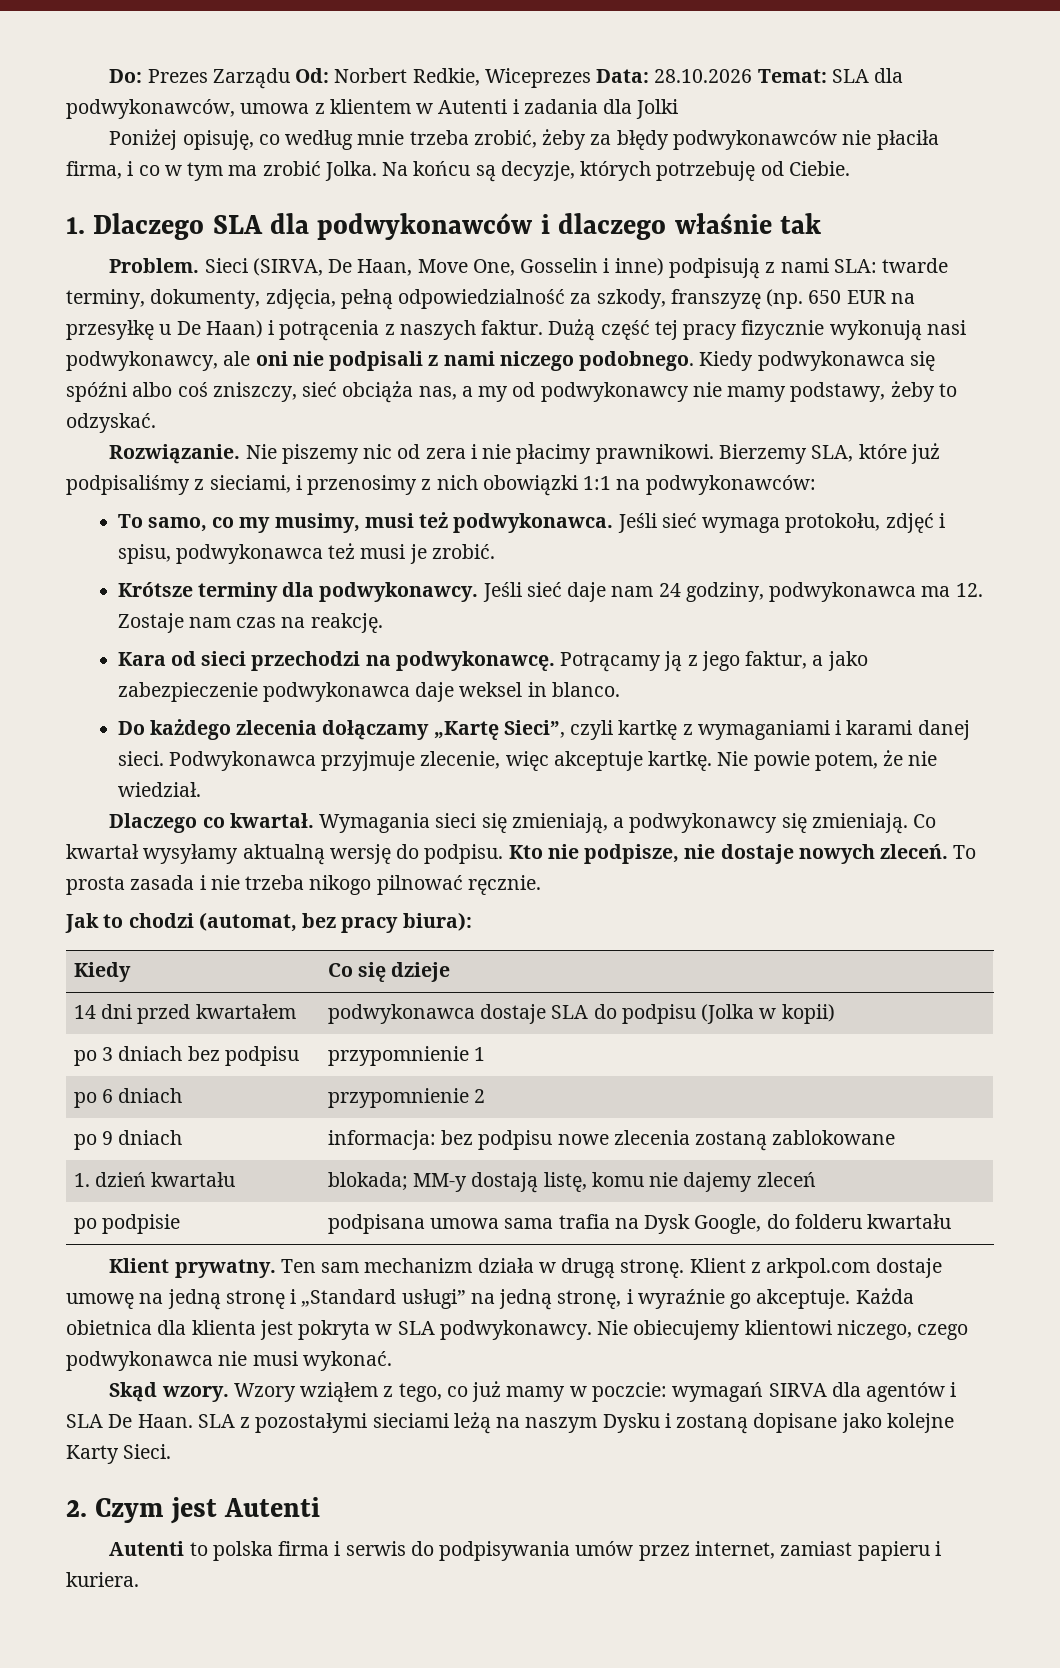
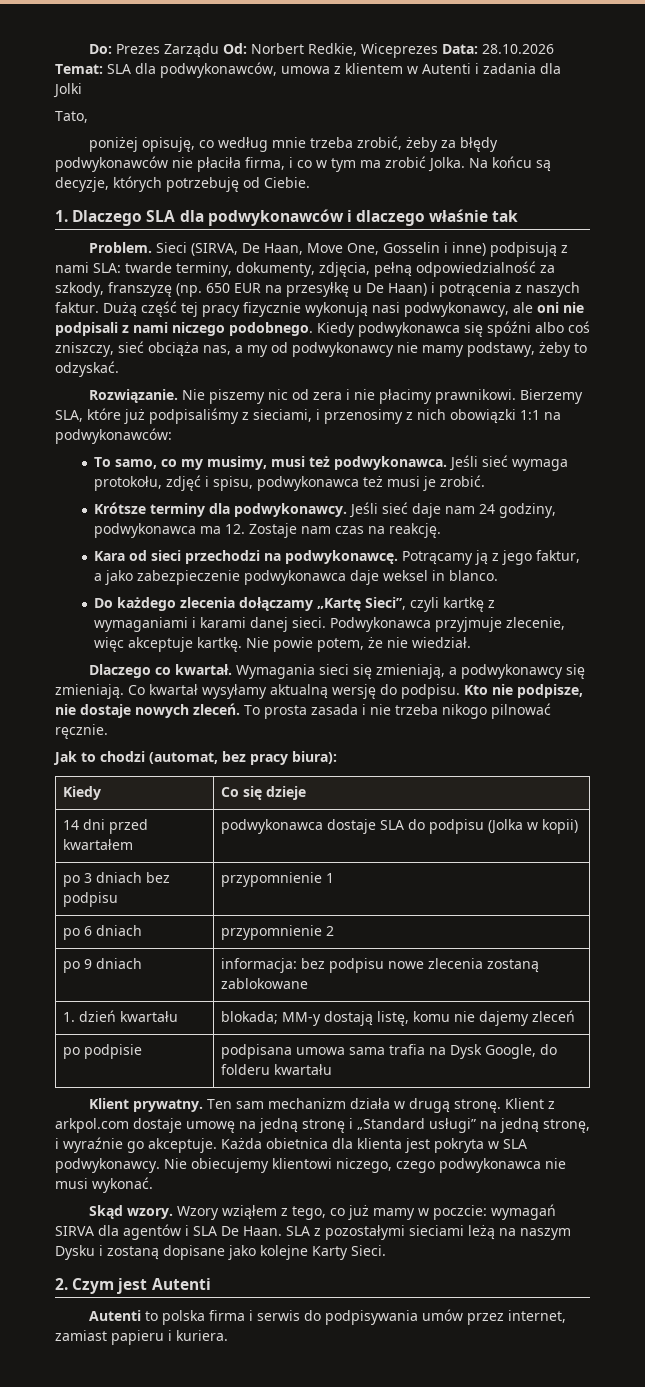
[109,129,178,150] Poniżej -> [55,111,88,123] [88,137,138,152] Tato, // poniżej

